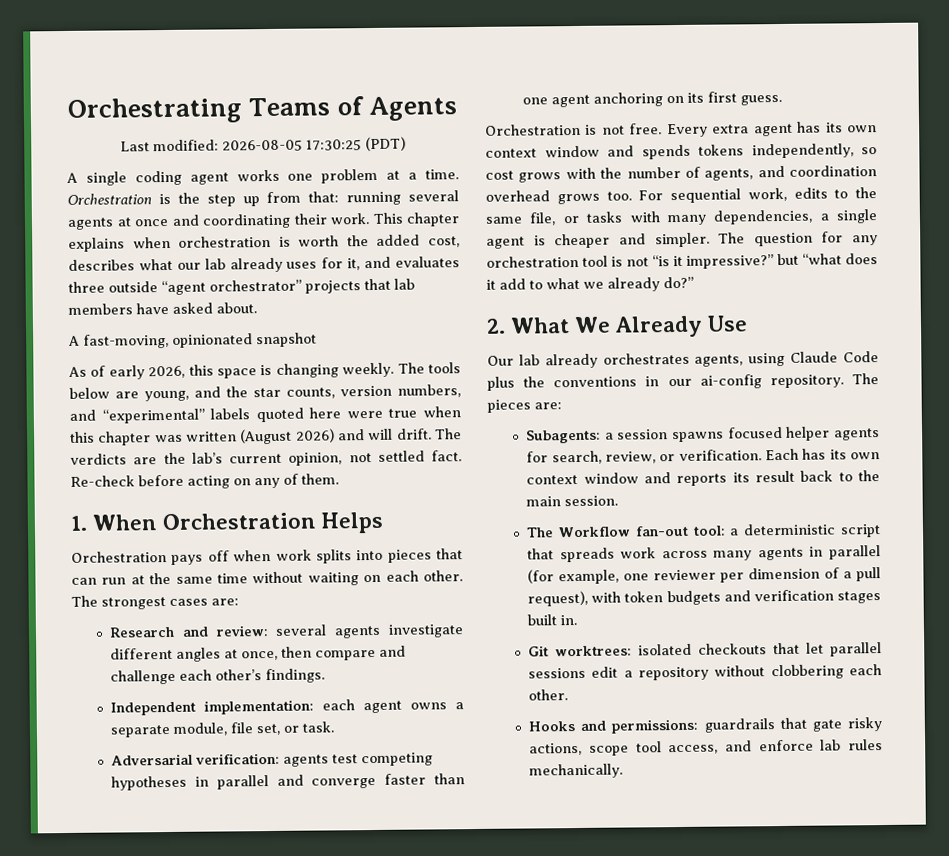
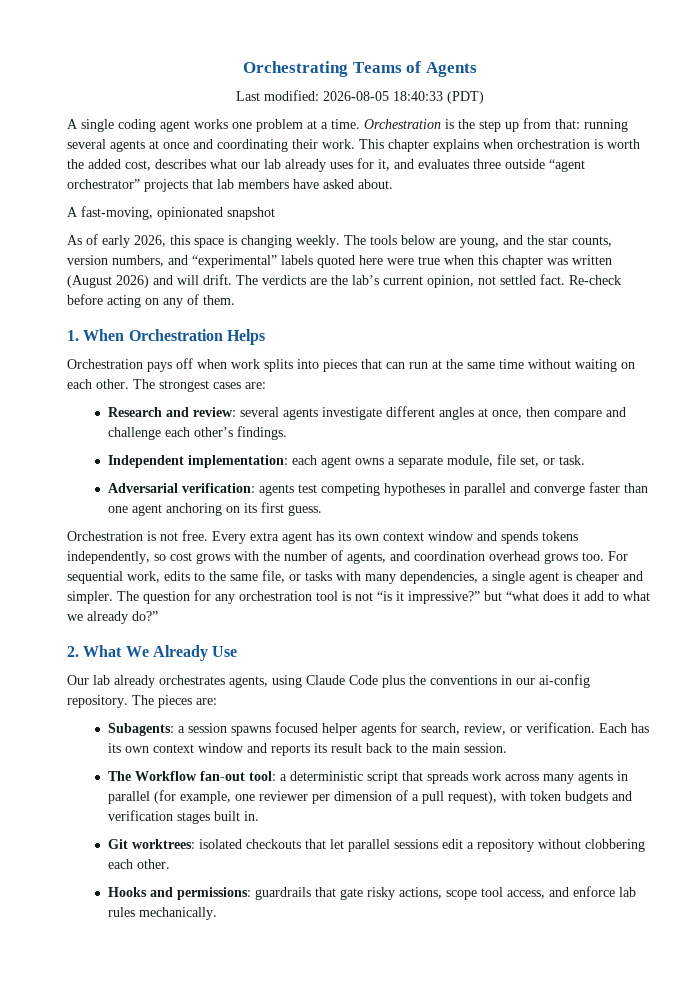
[306,139,362,151] 17:30:25 -> [393,91,443,101] 18:40:33

